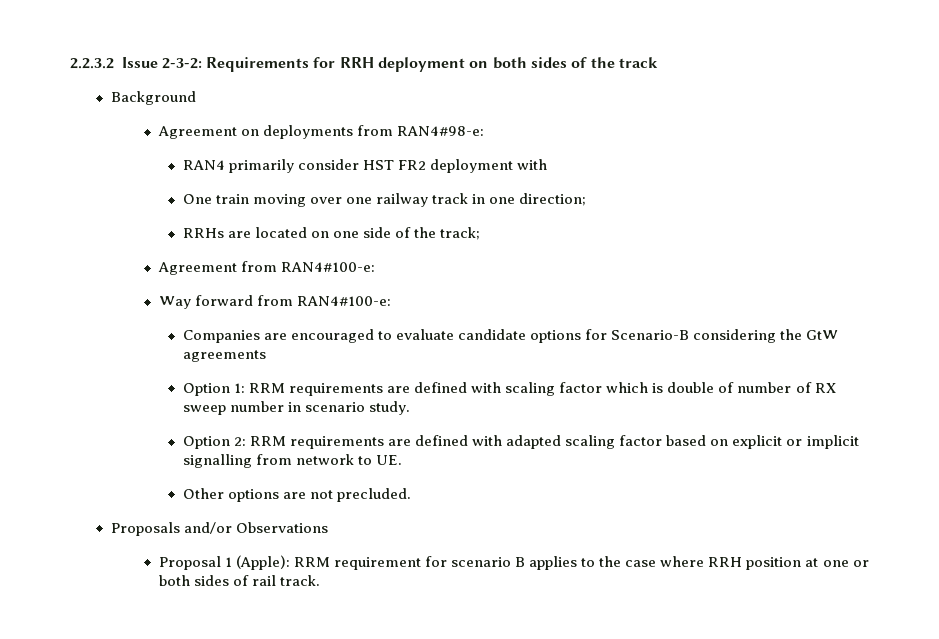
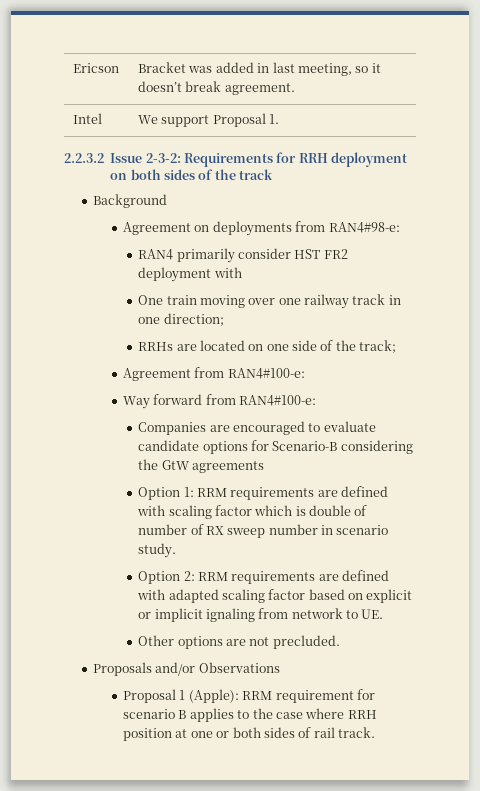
(70, 63) none -> [73,63,120,73] [138,62,381,76] [138,81,295,95] [73,113,103,124] [138,113,280,127] Ericson | Bracket was added in last meeting, so it doesn’t break agreement. // Intel | We support Proposal 1. //
[182,454,252,468] signalling -> [205,608,255,622] ignaling

